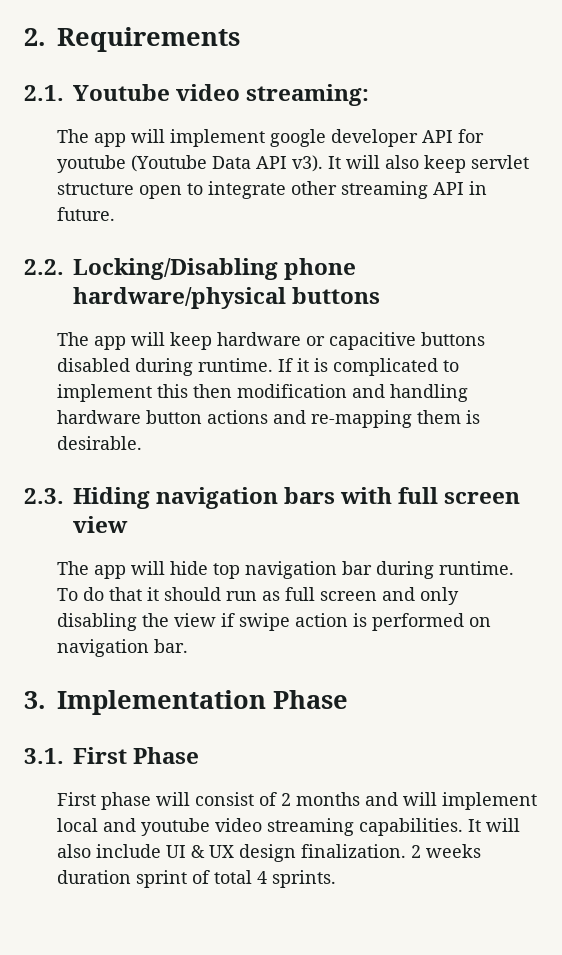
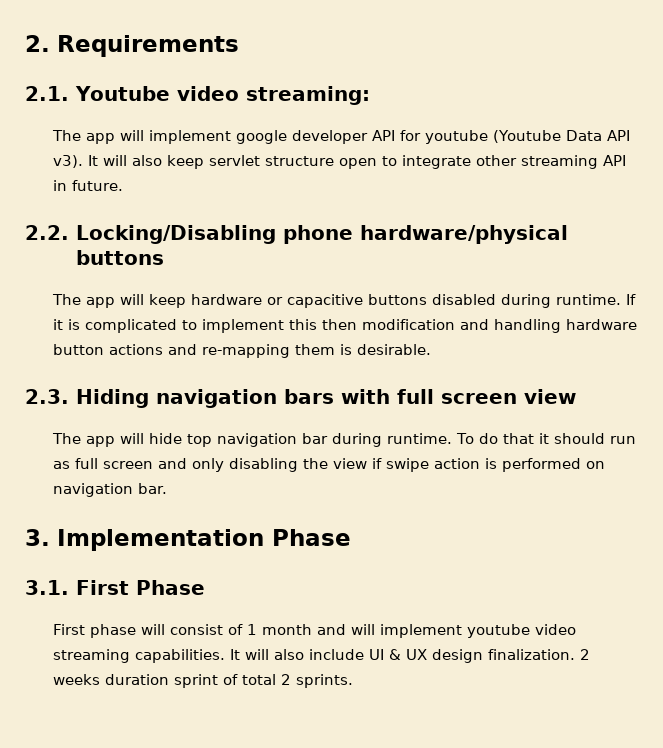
[280,792,360,806] 2 months -> [247,624,313,635] 1 month
[56,818,136,832] local and -> (463, 631) none
[256,871,267,884] 4 -> [280,674,291,685] 2

